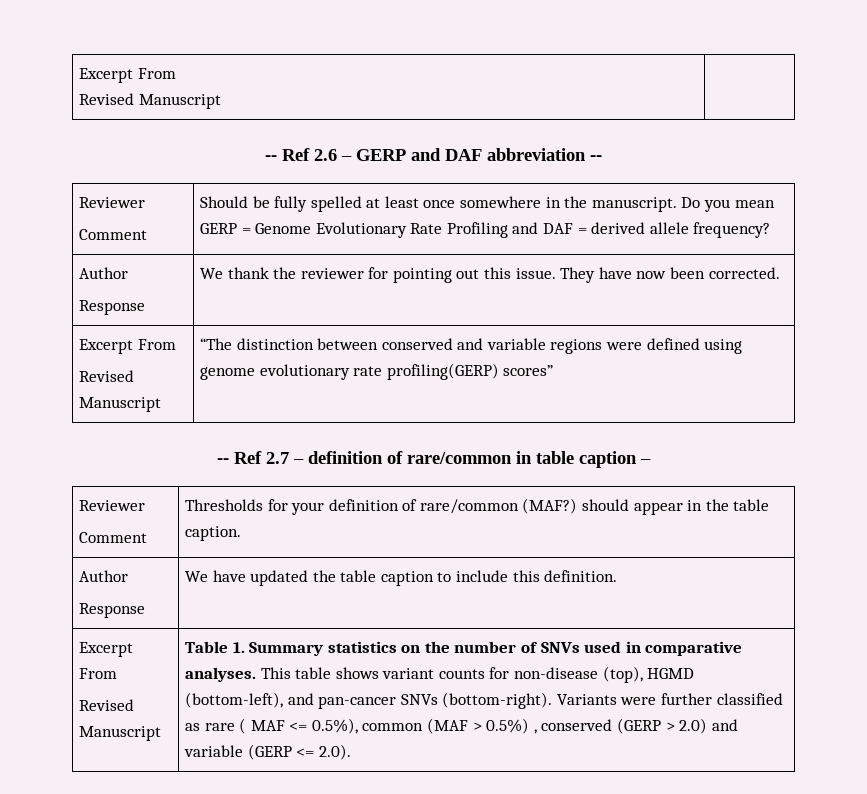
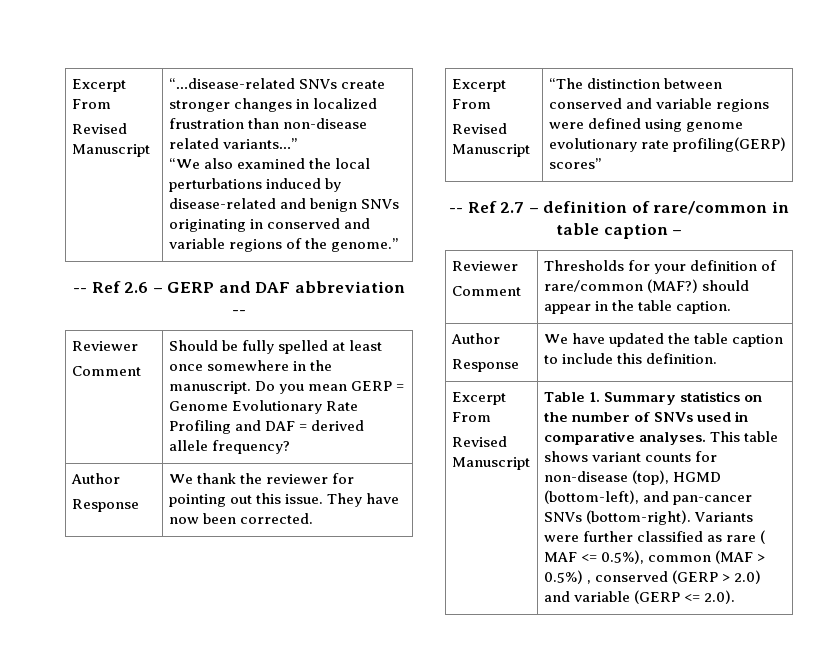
[78,68,176,83] [78,93,221,109] Excerpt From // Revised Manuscript | -> [71,79,126,92] [71,99,111,109] [71,123,127,134] [71,144,150,157] [168,78,385,89] [168,98,377,112] [168,118,367,129] [168,138,297,149] [168,158,371,169] [168,178,341,192] [168,198,399,212] [168,218,370,232] [168,238,399,252] Excerpt From // Revised Manuscript | “…disease-related SNVs create stronger changes in localized frustration than non-disease related variants…” // “We also examined the local perturbations induced by disease-related and benign SNVs originating in conserved and variable regions of the genome.”

